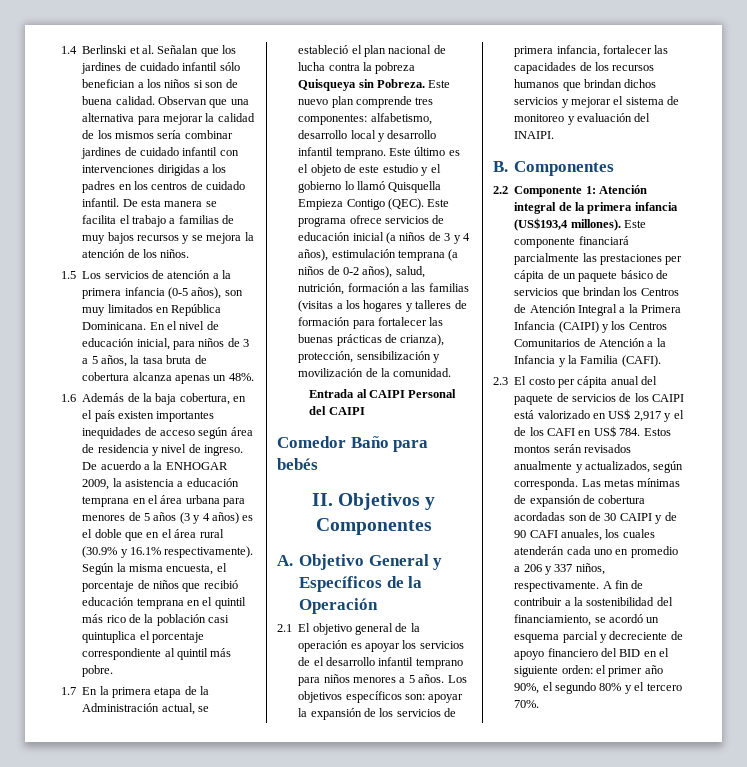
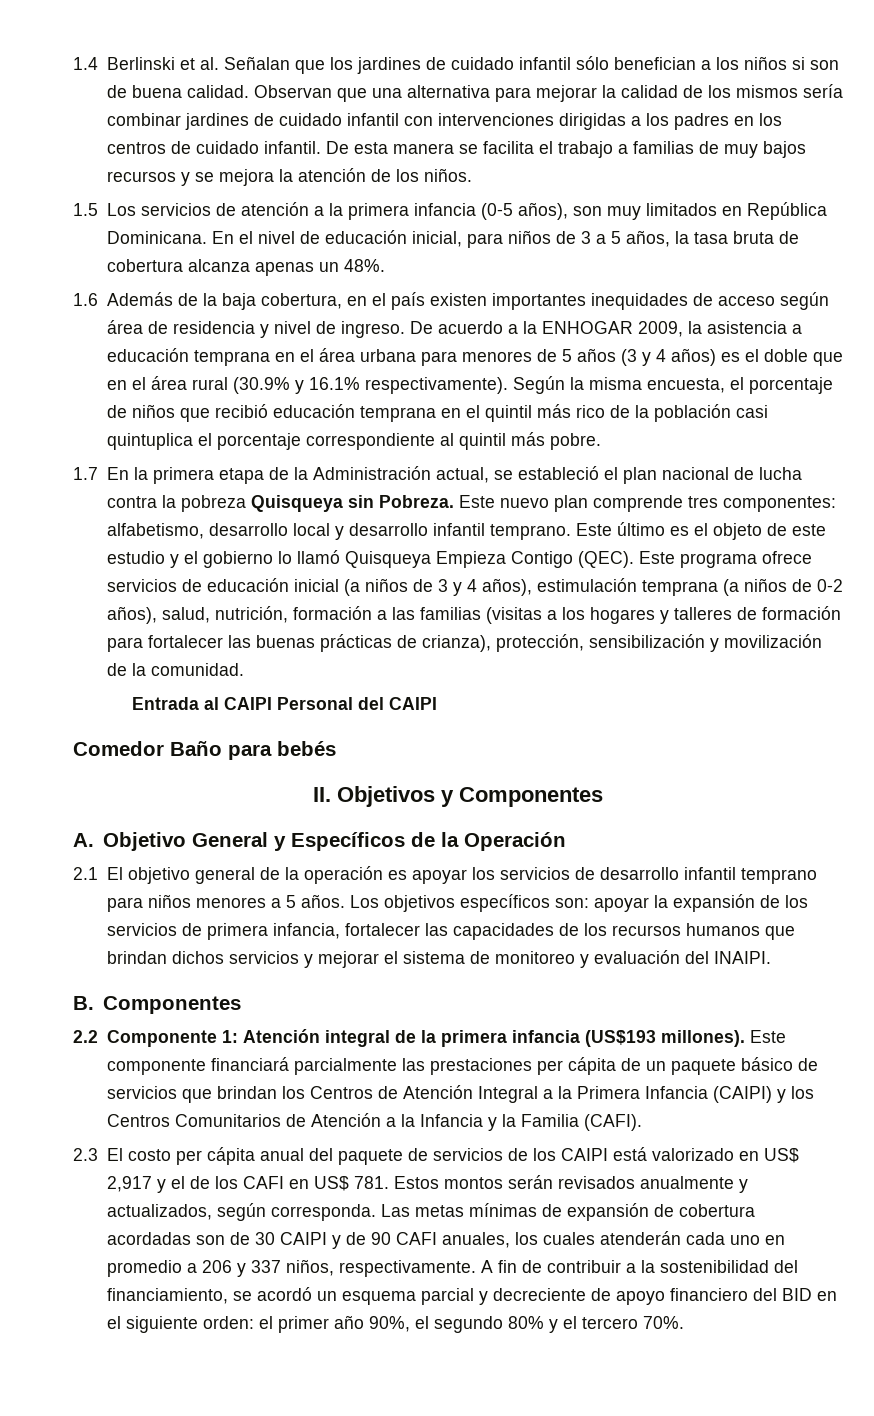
[388,181,442,193] Quisquella -> [344,551,431,568] Quisqueya
[313,657,324,666] el -> (595, 873) none
[514,218,569,231] (US$193,4 -> [584,1030,656,1047] (US$193
[619,428,641,436] 784. -> [353,1176,389,1189] 781.

